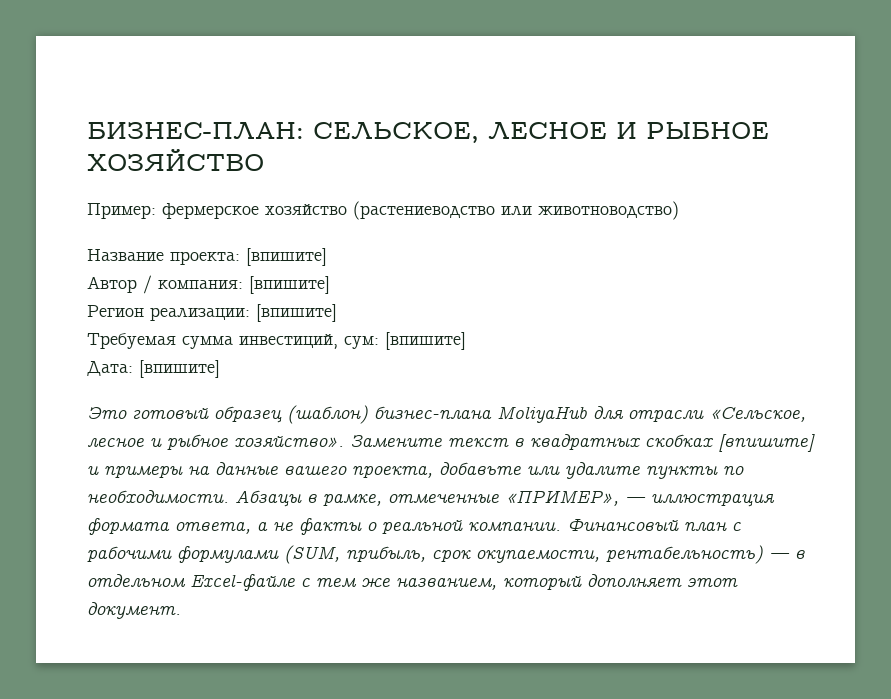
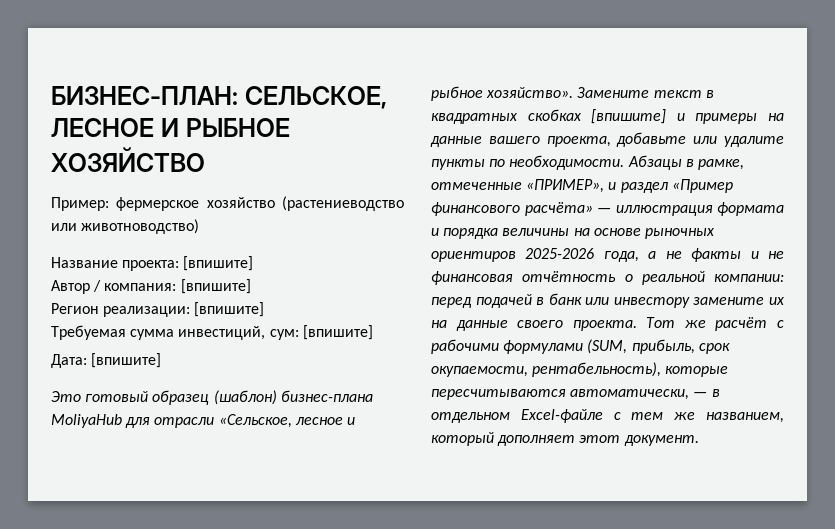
[625,494,775,507] [87,518,727,535] — иллюстрация формата ответа, а не факты о реальной компании. Финансовый план -> [608,179,733,193] [431,202,784,216] [431,228,715,239] [431,248,784,262] [431,271,784,285] [431,293,785,308] [431,317,768,331] и раздел «Пример финансового расчёта» — иллюстрация формата и порядка величины на основе рыночных ориентиров 2025-2026 года, а не факты и не финансовая отчётность о реальной компании: перед подачей в банк или инвестору замените их на данные своего проекта. Тот же расчёт
[606,545,763,564] рентабельность) -> [532,362,729,377] [431,389,690,400] рентабельность), которые пересчитываются автоматически,

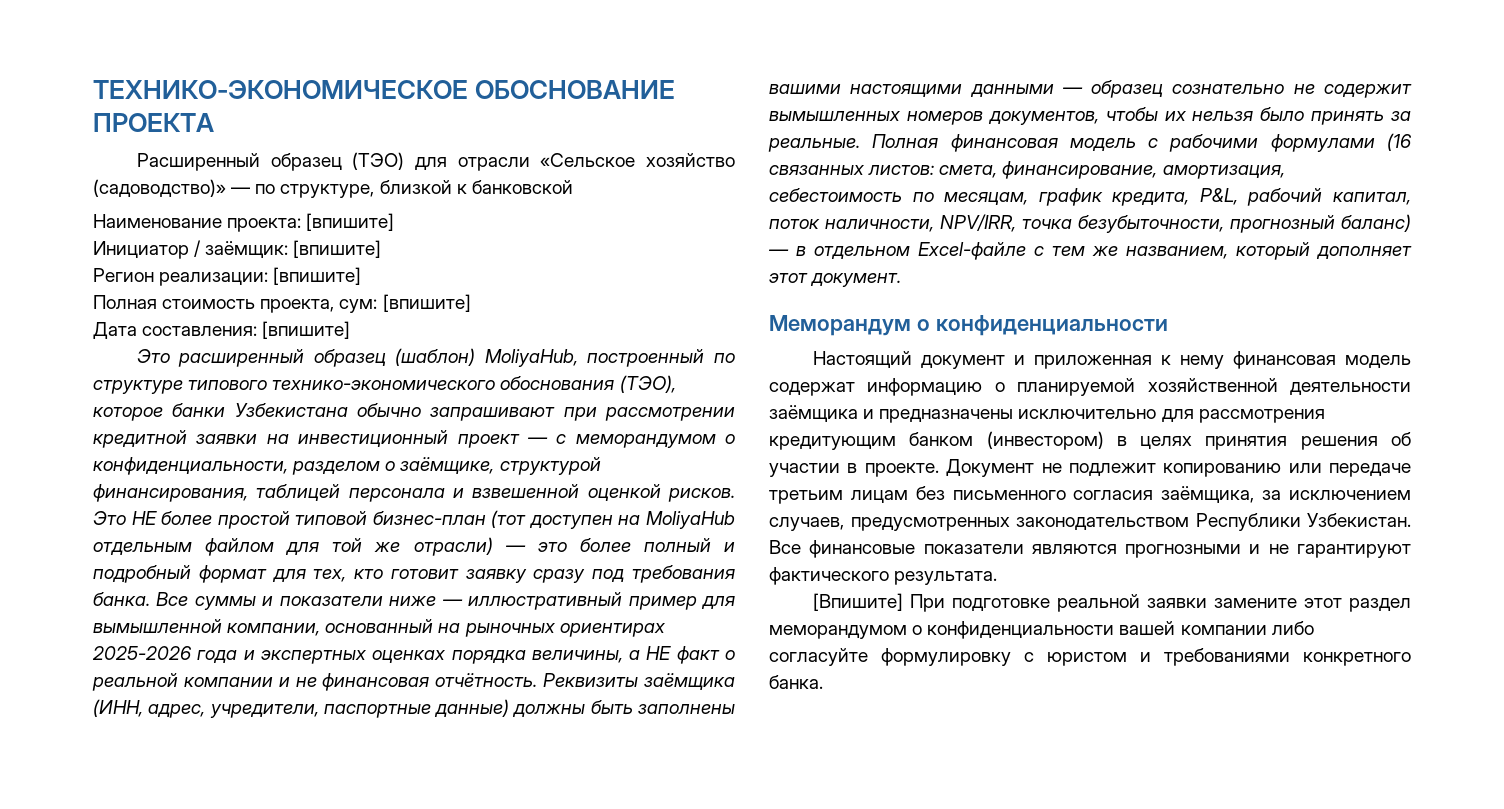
[51,86,387,109] [51,118,290,137] [51,147,205,172] [51,196,404,211] [51,219,200,234] [51,257,118,268] БИЗНЕС-ПЛАН: СЕЛЬСКОЕ, ЛЕСНОЕ И РЫБНОЕ ХОЗЯЙСТВО // Пример: фермерское хозяйство (растениеводство или животноводство) // Название -> [93,80,676,99] [93,113,214,132] [136,152,735,171] [93,179,573,198] [93,214,222,228] ТЕХНИКО-ЭКОНОМИЧЕСКОЕ ОБОСНОВАНИЕ ПРОЕКТА // Расширенный образец (ТЭО) для отрасли «Сельское хозяйство (садоводство)» — по структуре, близкой к банковской // Наименование
[51,280,177,294] Автор / компания: -> [93,240,289,259] Инициатор / заёмщик:
[51,325,266,340] Требуемая сумма инвестиций, -> [93,295,335,313] Полная стоимость проекта,
[51,354,87,368] Дата: -> [93,322,258,339] Дата составления:
[85,391,149,402] готовый -> [178,349,305,367] расширенный
[280,390,373,402] [51,414,355,428] [431,86,714,101] [431,109,784,124] [430,132,784,147] [431,155,744,170] [431,179,733,193] [431,202,784,216] [431,228,715,239] [431,248,784,262] [431,271,784,285] [431,293,785,308] [431,317,784,331] [431,339,730,354] [431,362,729,377] [431,389,690,400] бизнес-плана MoliyaHub для отрасли «Сельское, лесное и рыбное хозяйство». Замените текст в квадратных скобках [впишите] и примеры на данные вашего проекта, добавьте или удалите пункты по необходимости. Абзацы в рамке, отмеченные «ПРИМЕР», и раздел «Пример финансового расчёта» — иллюстрация формата и порядка величины на основе рыночных ориентиров 2025-2026 года, а не факты и не финансовая отчётность о реальной компании: перед подачей в банк или инвестору замените их на данные своего проекта. Тот же расчёт с рабочими формулами (SUM, прибыль, срок окупаемости, рентабельность), которые пересчитываются автоматически, -> [484,349,736,367] [93,375,676,394] [93,403,735,421] [93,430,735,448] [93,457,601,475] [93,484,735,502] [93,510,735,529] [93,537,736,556] [93,565,735,583] [93,592,736,610] [93,619,665,637] [92,646,735,664] [92,673,736,691] [93,699,736,718] [769,80,1412,98] [769,107,1411,125] [768,133,1412,152] [769,161,1285,179] [769,188,1411,206] [769,214,1411,233] MoliyaHub, построенный по структуре типового технико-экономического обоснования (ТЭО), которое банки Узбекистана обычно запрашивают при рассмотрении кредитной заявки на инвестиционный проект — с меморандумом о конфиденциальности, разделом о заёмщике, структурой финансирования, таблицей персонала и взвешенной оценкой рисков. Это НЕ более простой типовой бизнес-план (тот доступен на MoliyaHub отдельным файлом для той же отрасли) — это более полный и подробный формат для тех, кто готовит заявку сразу под требования банка. Все суммы и показатели ниже — иллюстративный пример для вымышленной компании, основанный на рыночных ориентирах 2025-2026 года и экспертных оценках порядка величины, а НЕ факт о реальной компании и не финансовая отчётность. Реквизиты заёмщика (ИНН, адрес, учредители, паспортные данные) должны быть заполнены вашими настоящими данными — образец сознательно не содержит вымышленных номеров документов, чтобы их нельзя было принять за реальные. Полная финансовая модель с рабочими формулами (16 связанных листов: смета, финансирование, амортизация, себестоимость по месяцам, график кредита, P&L, рабочий капитал, поток наличности, NPV/IRR, точка безубыточности, прогнозный баланс)
(699, 440) none -> [769,315,1168,336] [812,351,1411,369] [769,378,1411,396] [769,405,1325,423] [769,431,1411,450] [769,459,1411,477] [769,486,1411,504] [769,513,1411,531] [769,540,1411,558] [769,567,998,585] [812,593,1411,612] [769,621,1314,639] [769,648,1411,666] [769,675,823,689] // Меморандум о конфиденциальности // Настоящий документ и приложенная к нему финансовая модель содержат информацию о планируемой хозяйственной деятельности заёмщика и предназначены исключительно для рассмотрения кредитующим банком (инвестором) в целях принятия решения об участии в проекте. Документ не подлежит копированию или передаче третьим лицам без письменного согласия заёмщика, за исключением случаев, предусмотренных законодательством Республики Узбекистан. Все финансовые показатели являются прогнозными и не гарантируют фактического результата. // [Впишите] При подготовке реальной заявки замените этот раздел меморандумом о конфиденциальности вашей компании либо согласуйте формулировку с юристом и требованиями конкретного банка.

